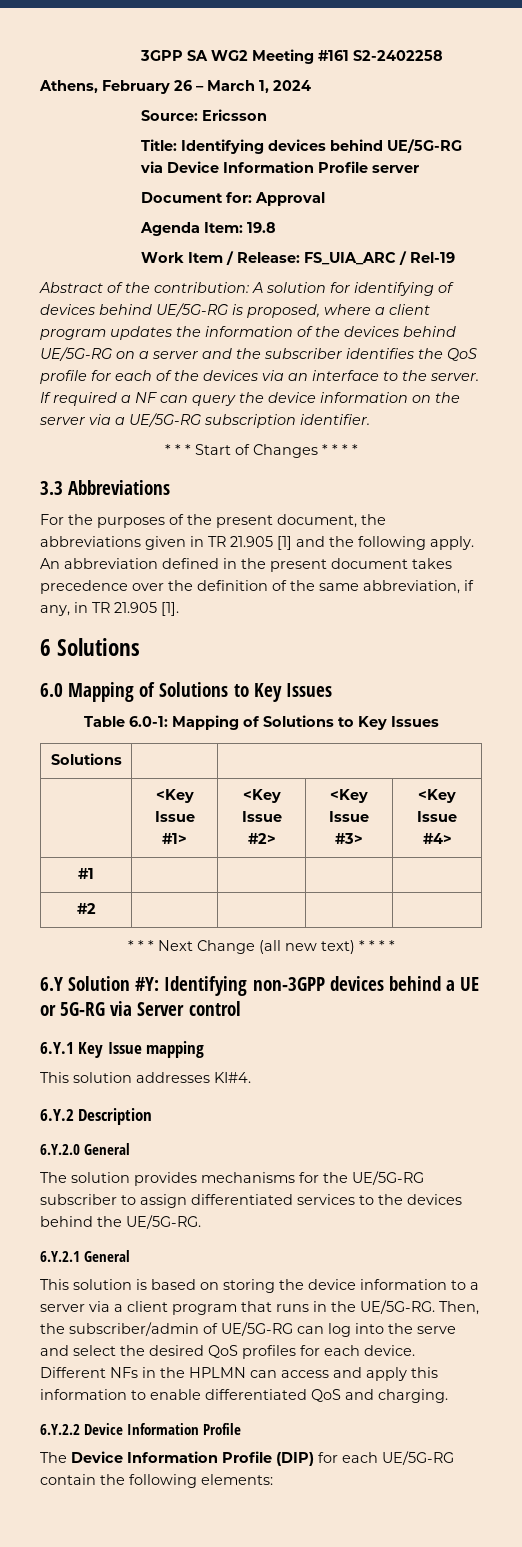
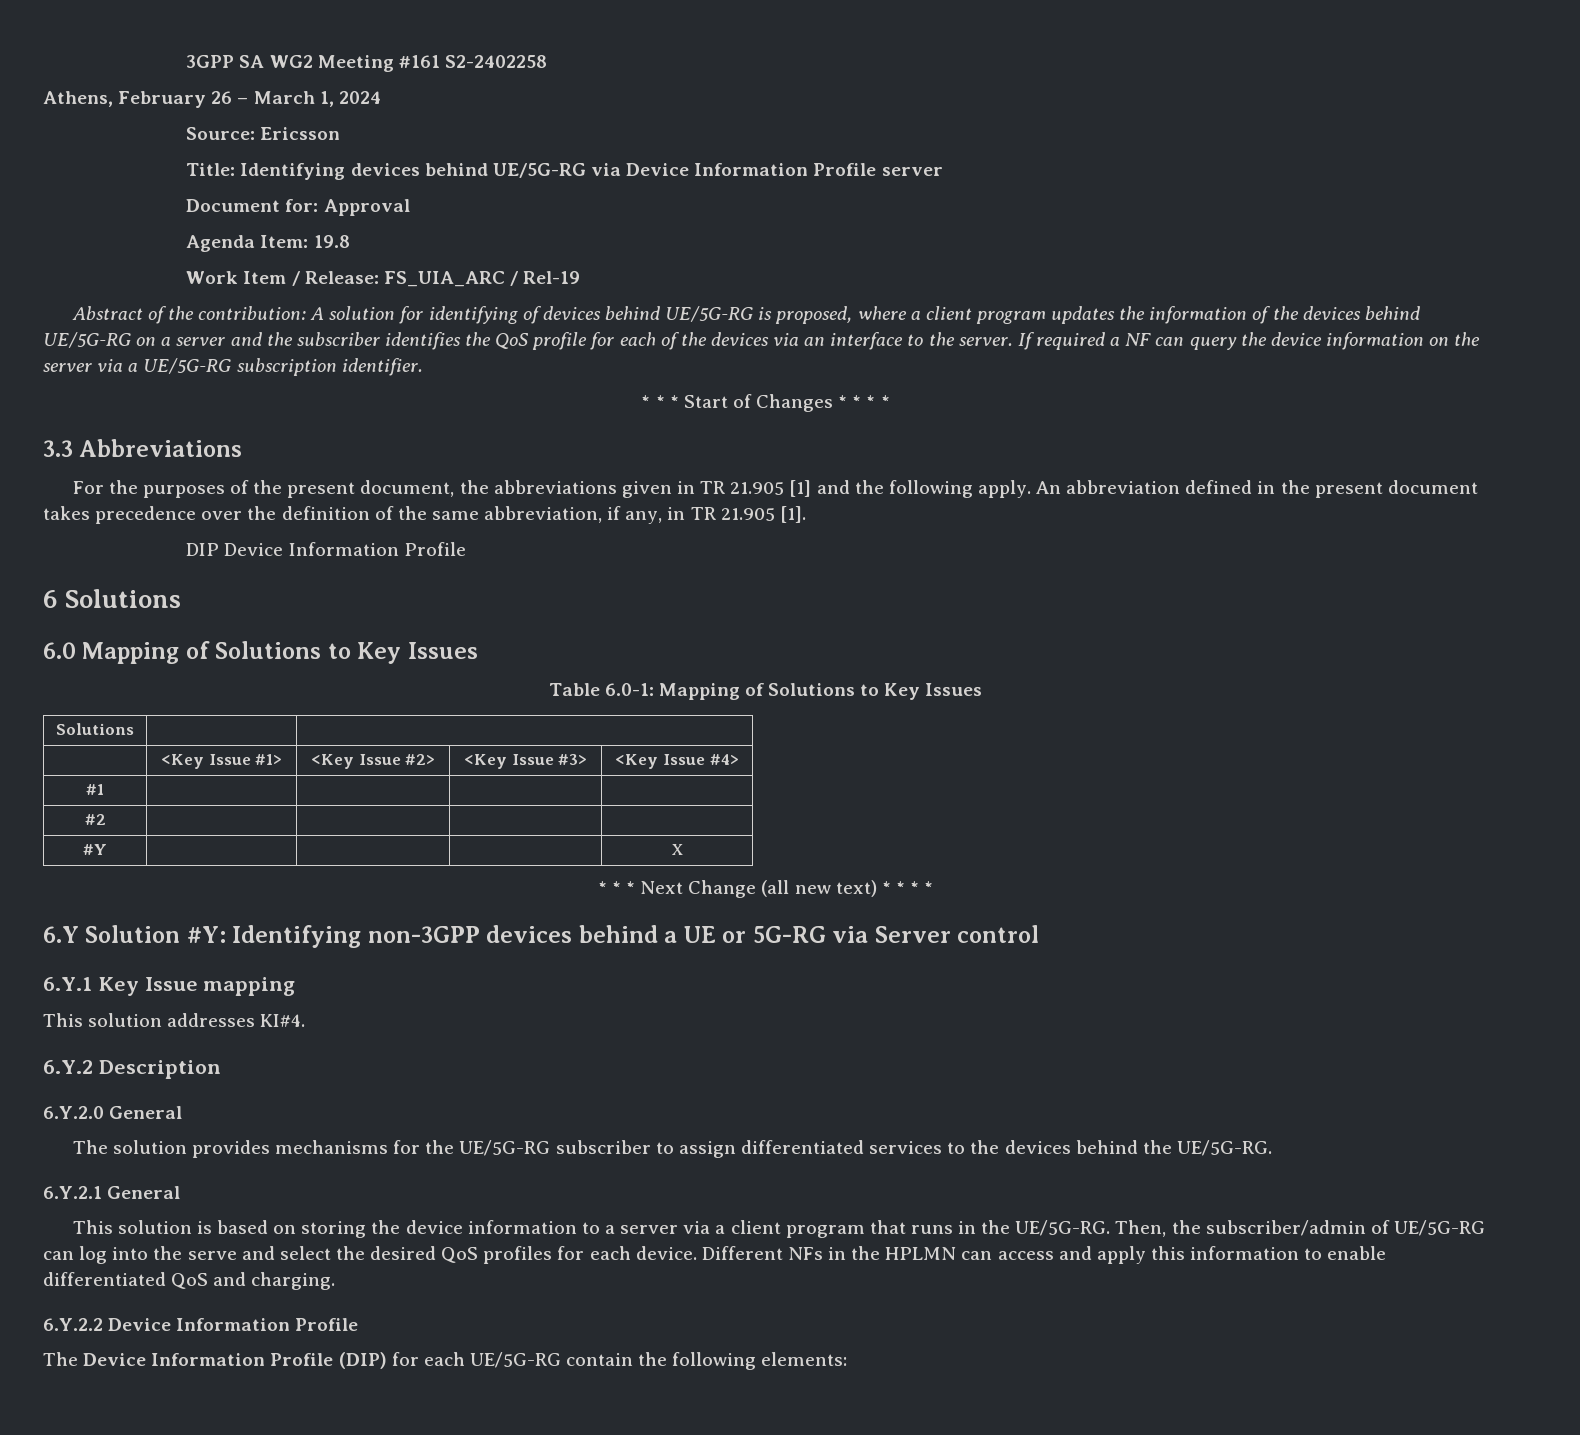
(179, 609) none -> [186,542,466,556] // DIP Device Information Profile
(96, 908) none -> [83,844,107,855] [671,844,683,855] // #Y | | | | X

